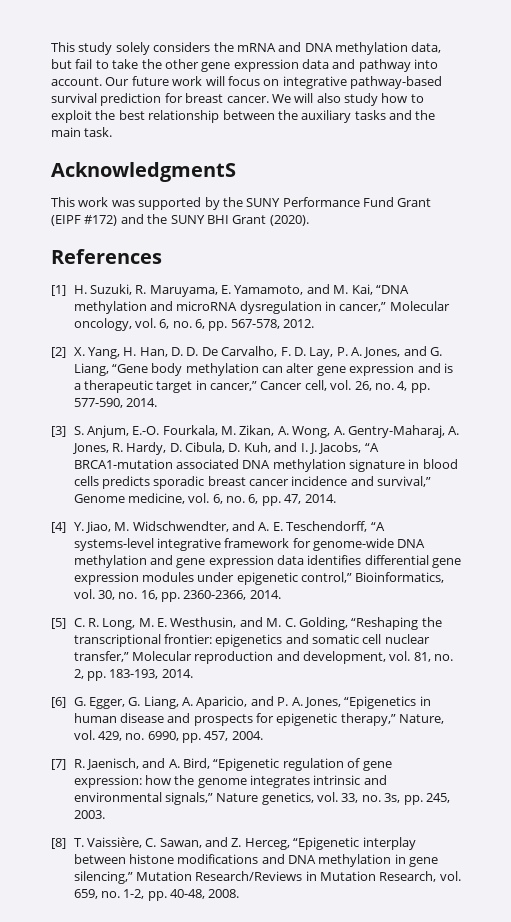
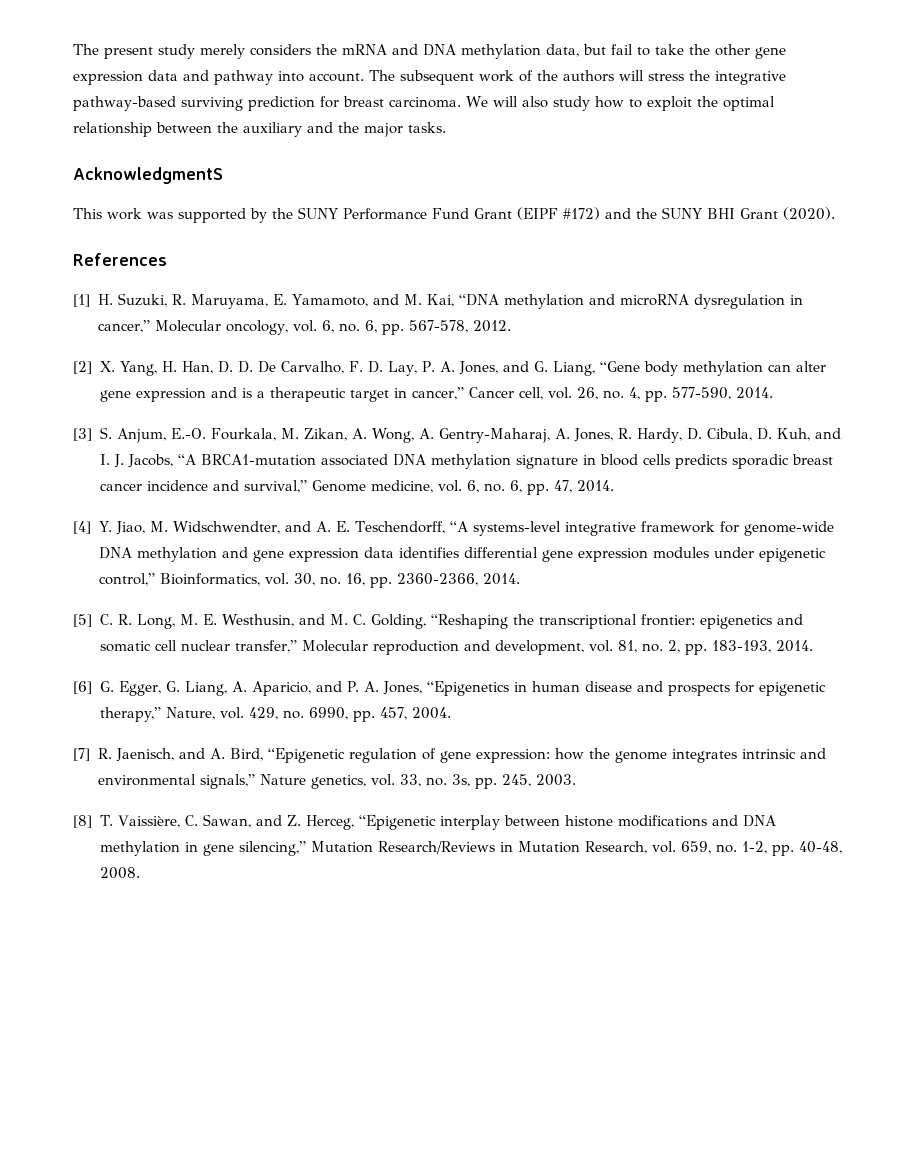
[51,42,150,55] This study solely -> [73,44,245,59] The present study merely
[105,76,280,86] Our future work will focus on -> [369,70,710,85] The subsequent work of the authors will stress the
[51,93,97,103] survival -> [181,97,243,111] surviving
[226,96,269,103] cancer. -> [389,97,461,108] carcinoma.
[118,110,145,120] best -> [722,96,775,111] optimal
[354,110,436,120] [51,127,113,137] tasks and the main task. -> [307,122,446,137] and the major tasks.

